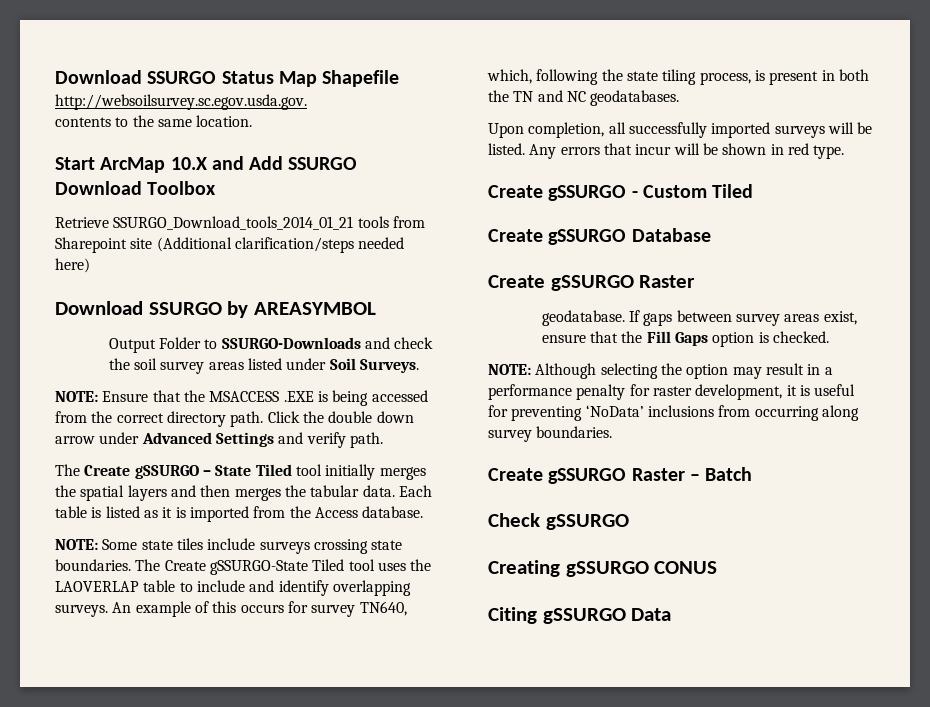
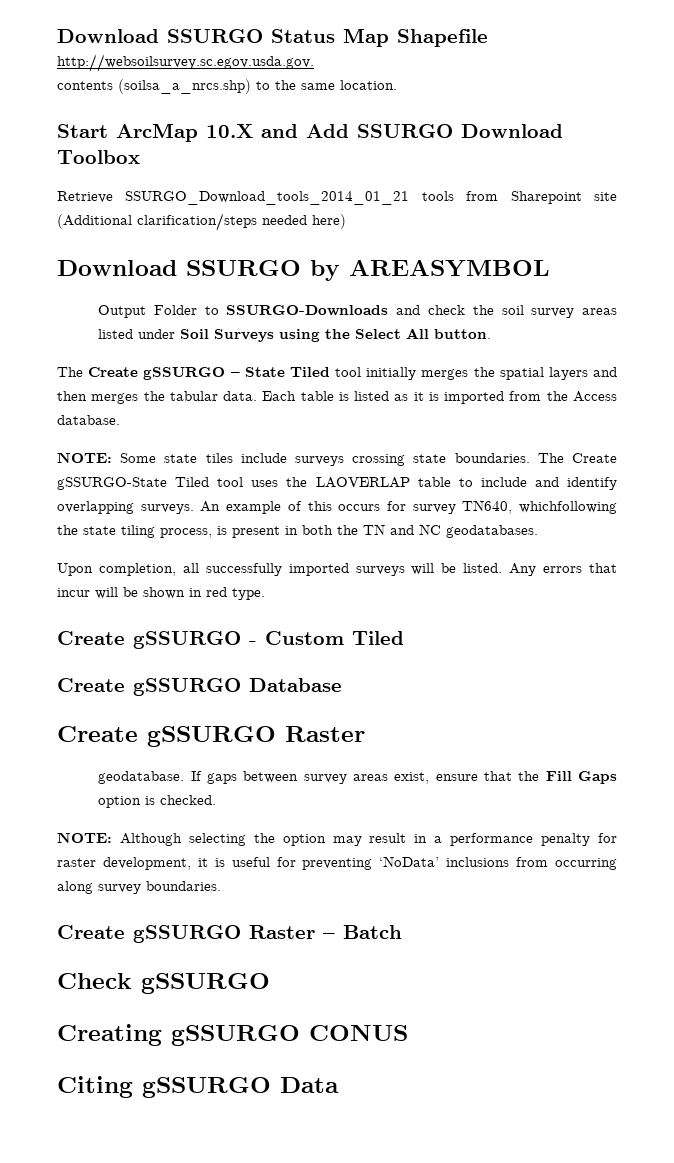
(111, 122) none -> [118,79,251,94] (soilsa_a_nrcs.shp)
[359,359,419,373] [55,390,428,406] [55,411,414,427] [55,432,383,448] Surveys. // NOTE: Ensure that the MSACCESS .EXE is being accessed from the correct directory path. Click the double down arrow under Advanced Settings and verify path. -> [214,328,492,342] Surveys using the Select All button.
[487,69,599,85] which, following -> [518,501,617,514] whichfollowing

